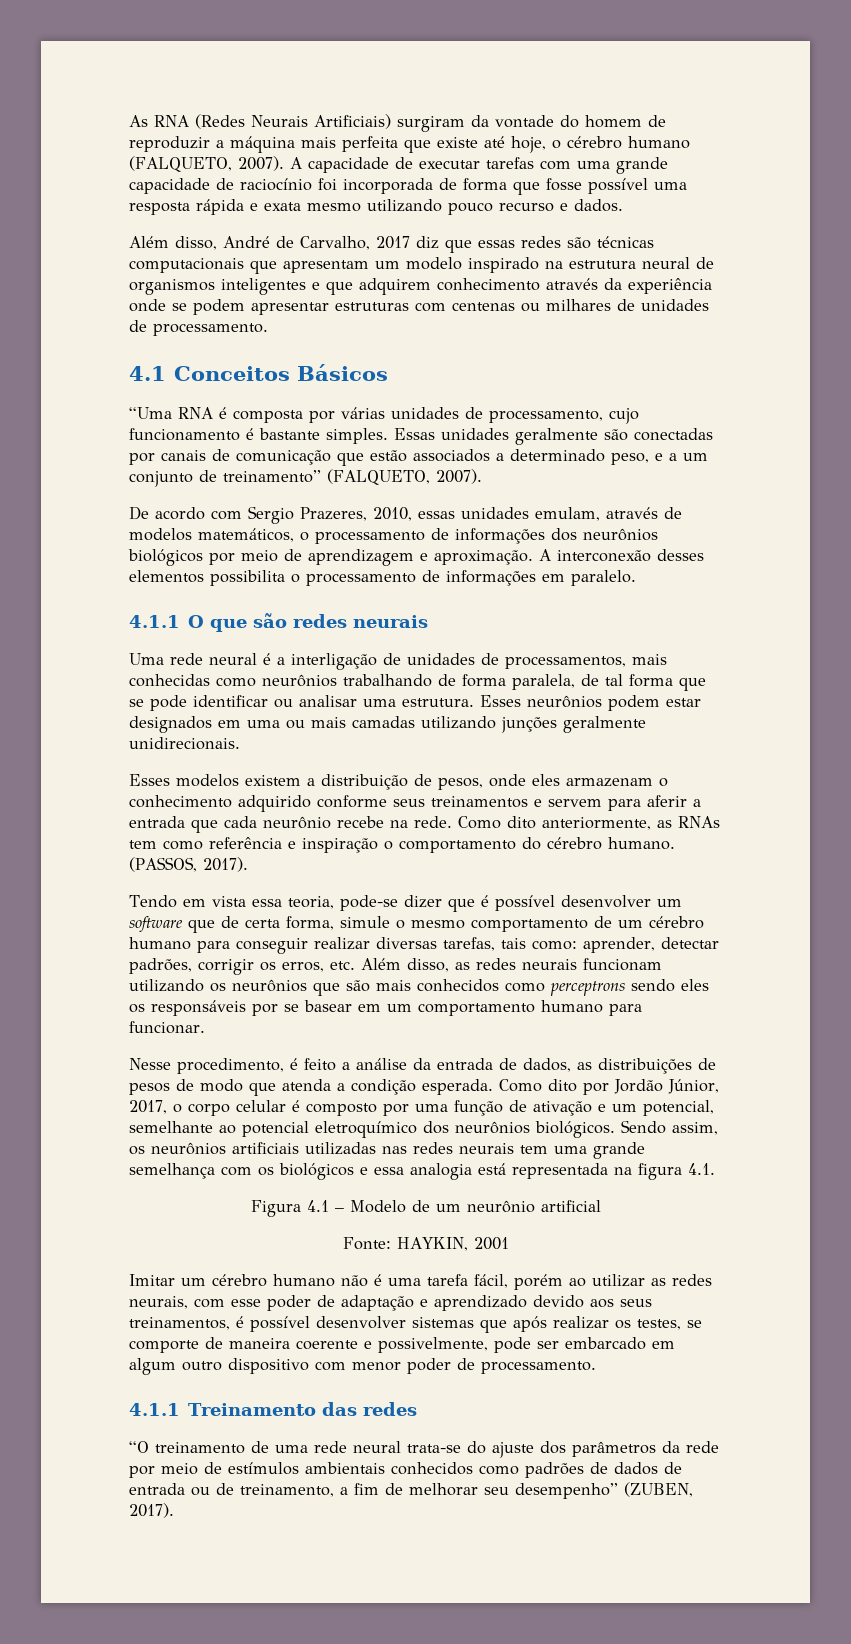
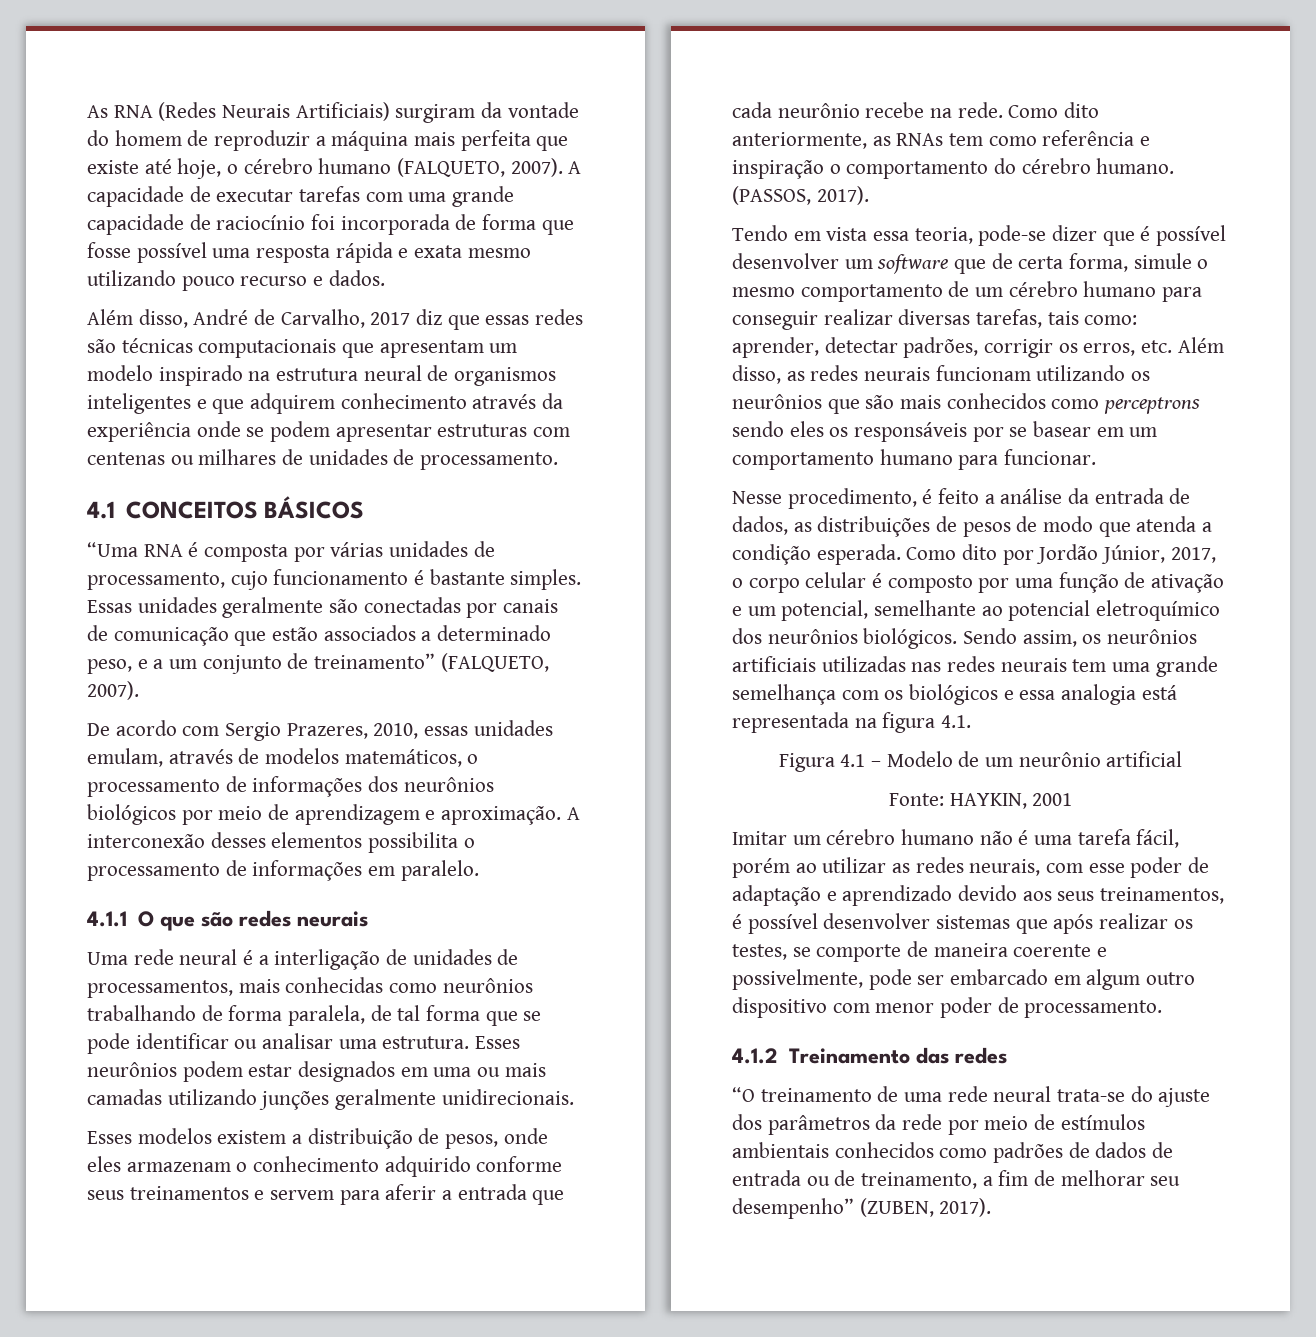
[174,364,389,381] Conceitos Básicos -> [125,496,365,519] CONCEITOS BÁSICOS
[129,1403,180,1416] 4.1.1 -> [732,1048,778,1064] 4.1.2

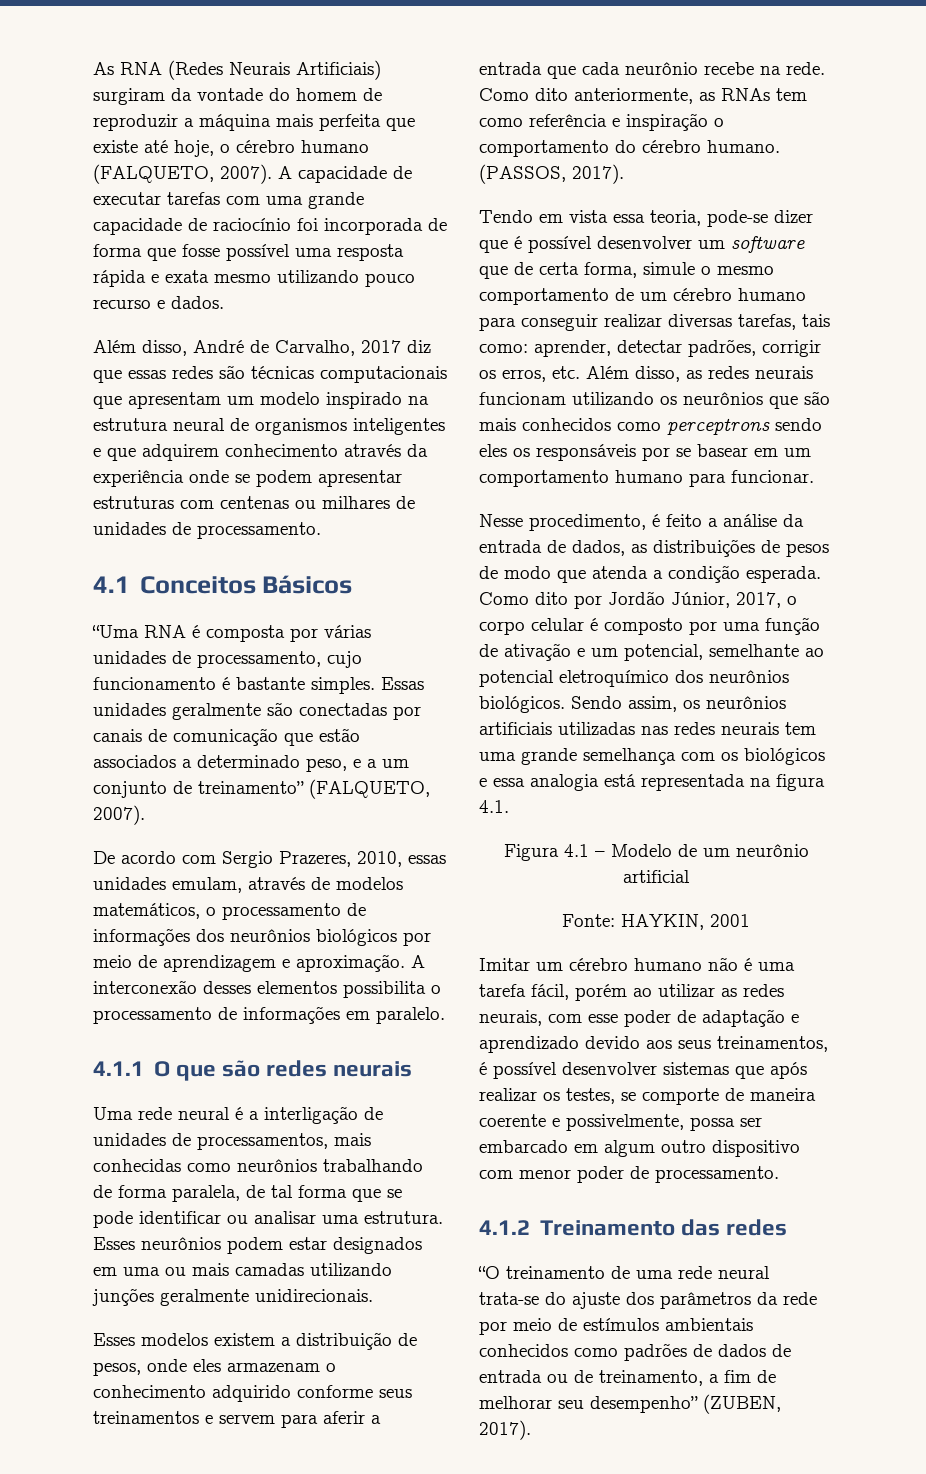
[125,496,365,519] CONCEITOS BÁSICOS -> [139,575,353,594] Conceitos Básicos
[868,969,912,990] pode -> [690,1117,735,1131] possa

